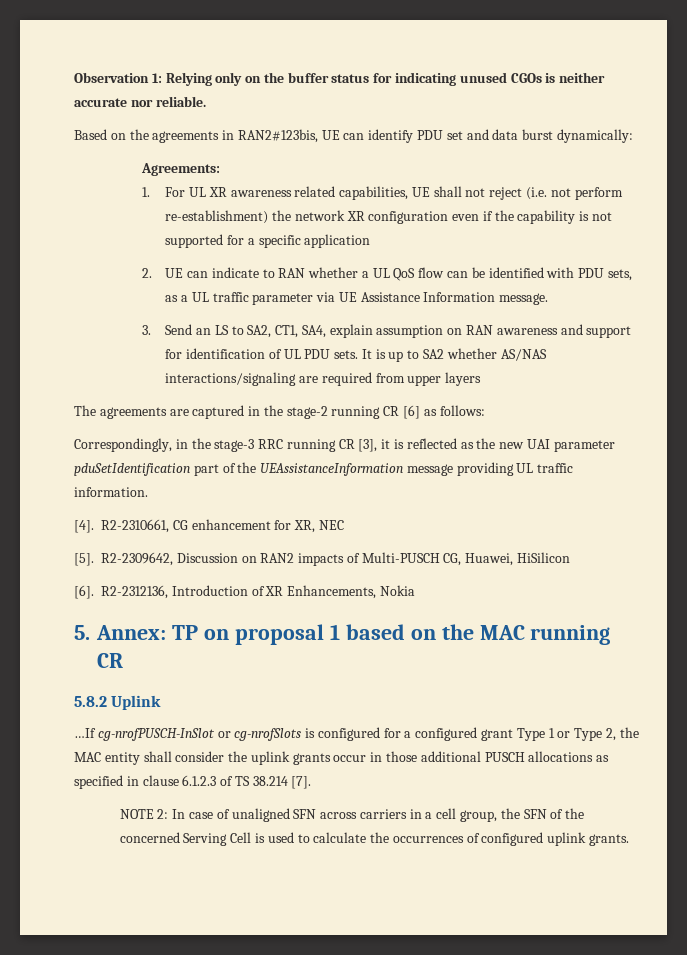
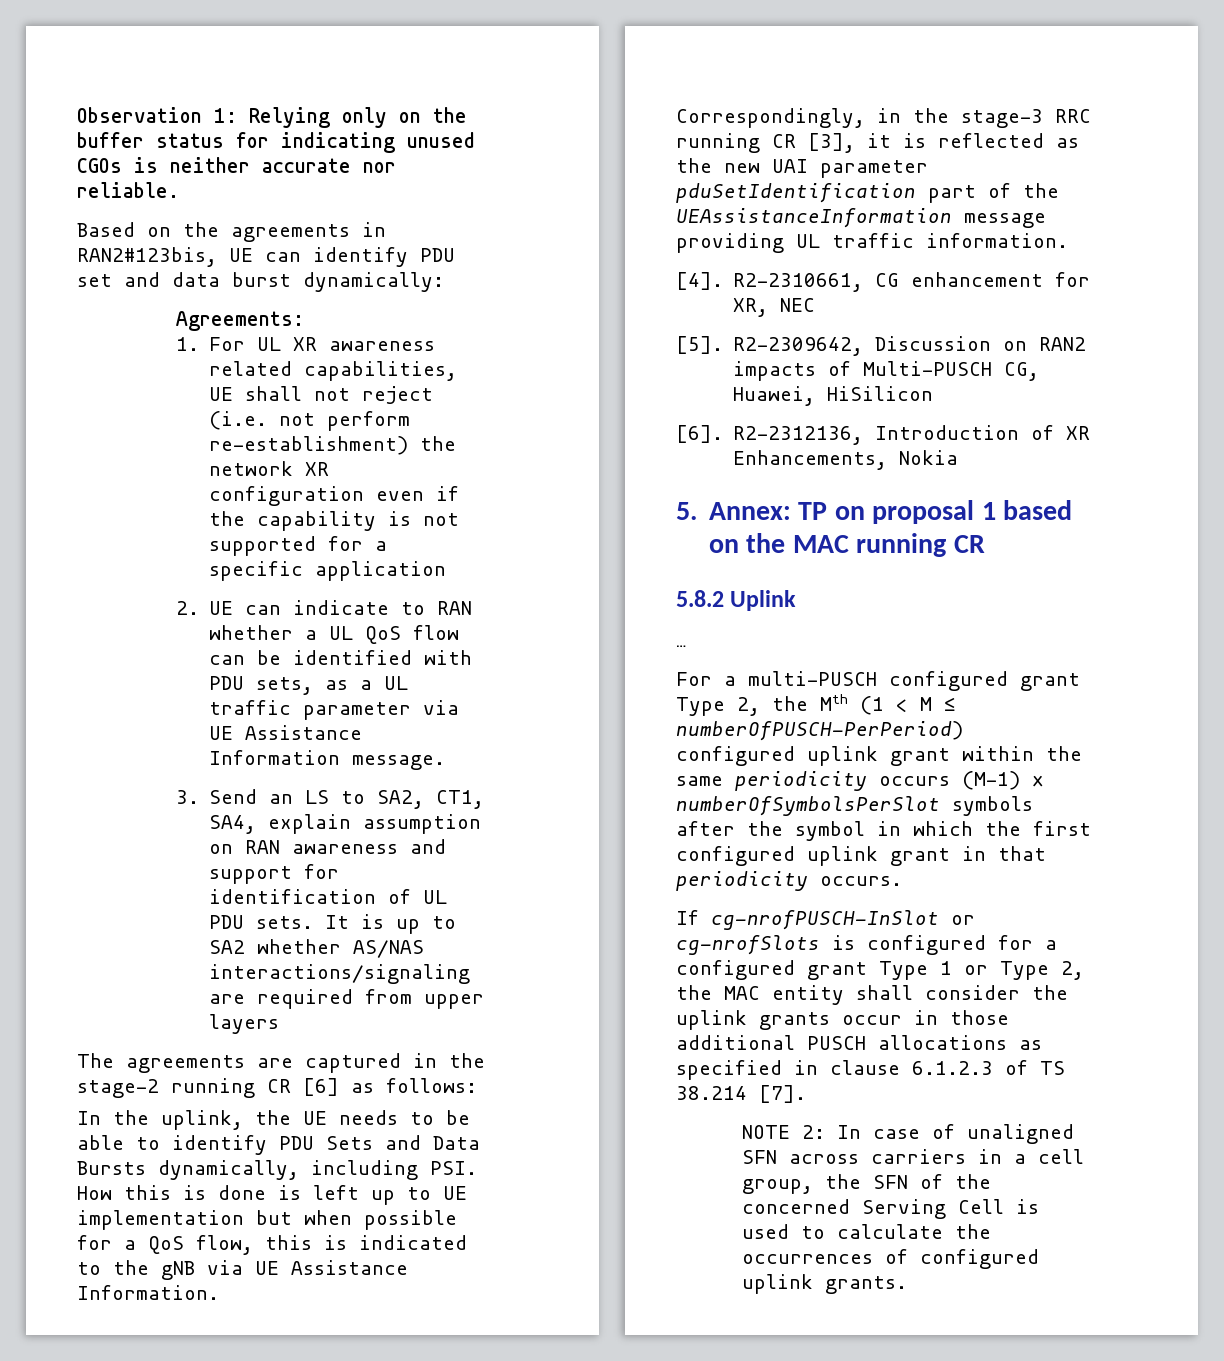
(485, 410) none -> [77,1110,470,1130] [77,1135,480,1155] [77,1160,477,1180] [77,1185,467,1205] [77,1210,457,1230] [77,1235,467,1255] [77,1260,408,1280] [77,1285,219,1300] // In the uplink, the UE needs to be able to identify PDU Sets and Data Bursts dynamically, including PSI. How this is done is left up to UE implementation but when possible for a QoS flow, this is indicated to the gNB via UE Assistance Information.
[74,728,96,738] …If -> [676,645,687,647] [676,671,1080,691] [676,694,956,716] [676,721,963,741] [676,746,1082,766] [676,771,1044,791] [676,796,1033,816] [676,821,1091,841] [676,846,1046,866] [676,871,902,891] [676,910,699,925] … // For a multi-PUSCH configured grant Type 2, the Mth (1 < M ≤ numberOfPUSCH-PerPeriod) configured uplink grant within the same periodicity occurs (M-1) × numberOfSymbolsPerSlot symbols after the symbol in which the first configured uplink grant in that periodicity occurs. // If

